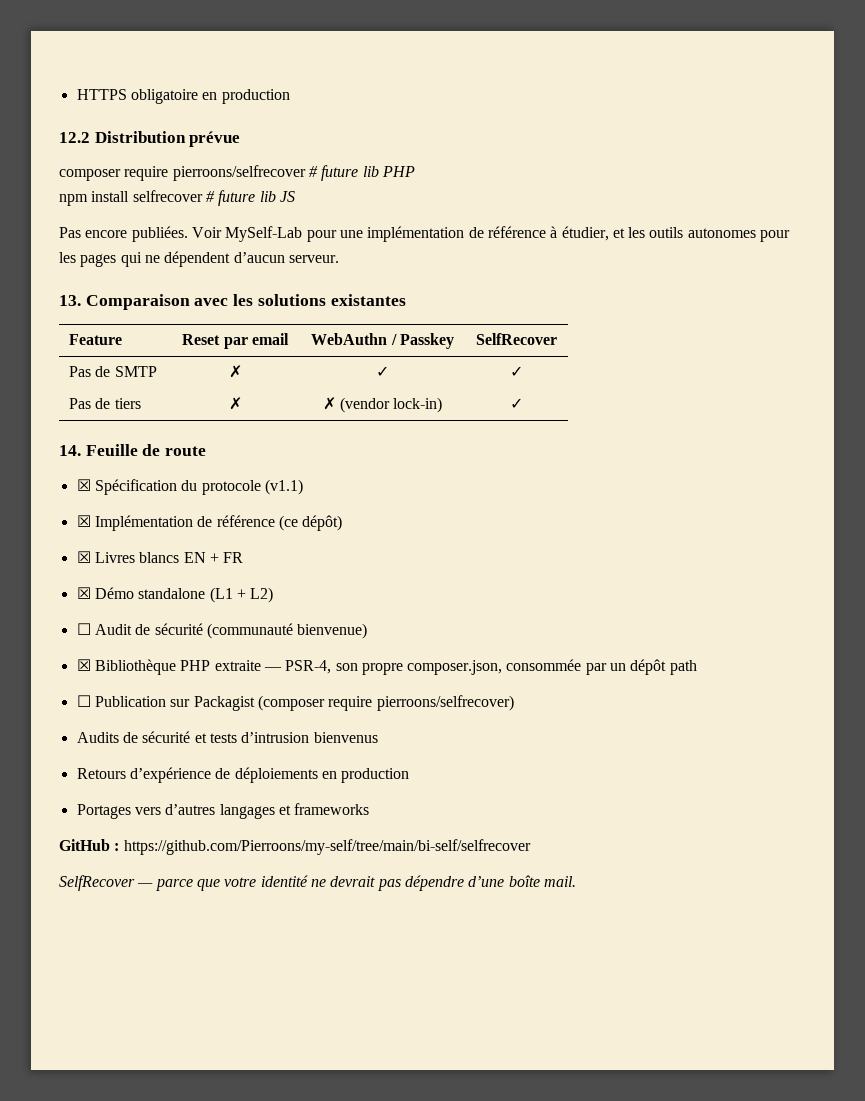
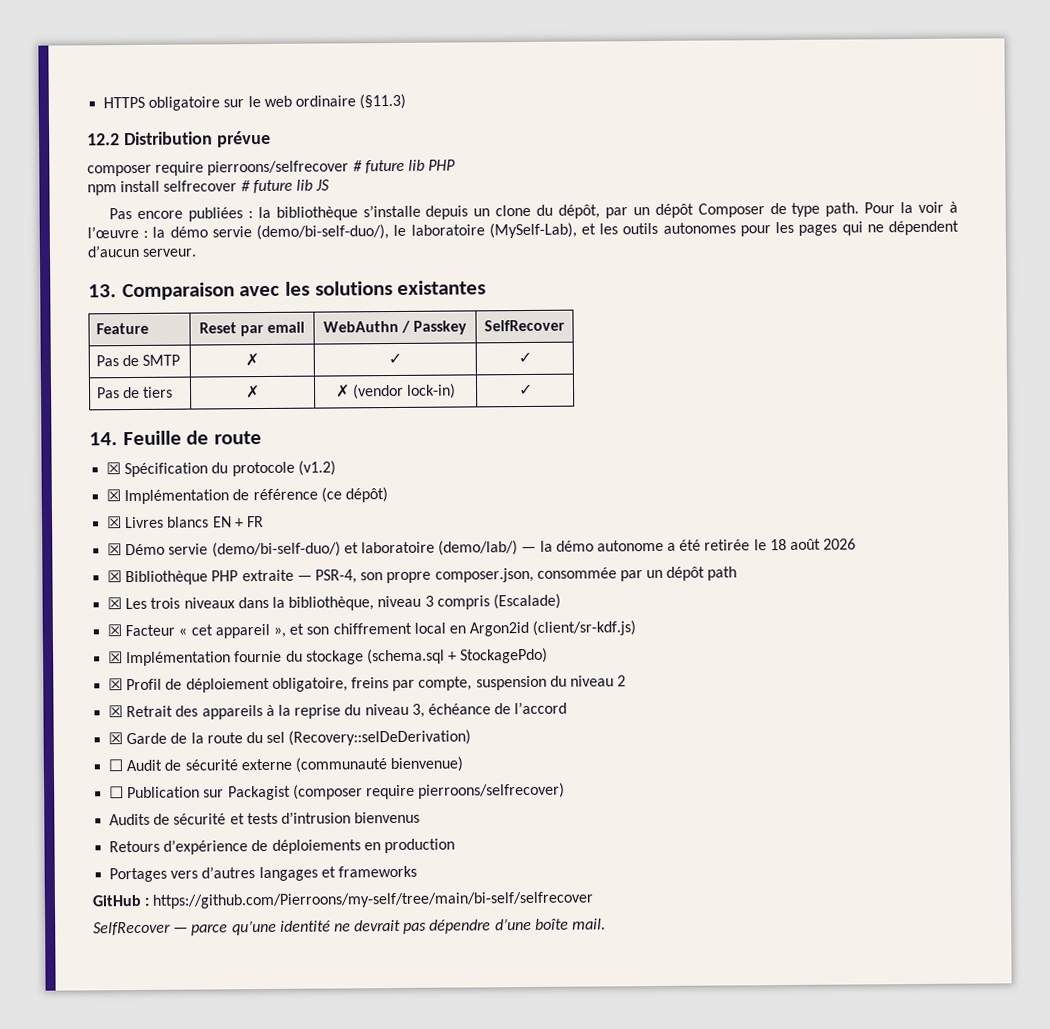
[202,89,290,104] en production -> [223,93,407,110] sur le web ordinaire (§11.3)
[131,226,609,242] publiées. Voir MySelf-Lab pour une implémentation de référence à étudier, -> [187,201,958,222] [87,222,577,241] publiées : la bibliothèque s’installe depuis un clone du dépôt, par un dépôt Composer de type path. Pour la voir à l’œuvre : la démo servie (demo/bi-self-duo/), le laboratoire (MySelf-Lab),
[264,479,303,495] (v1.1) -> [297,460,336,476] (v1.2)
[138,587,274,603] [76,623,368,639] standalone (L1 + L2) // ☐ Audit de sécurité (communauté bienvenue) -> [168,538,857,558] servie (demo/bi-self-duo/) et laboratoire (demo/lab/) — la démo autonome a été retirée le 18 août 2026
(697, 667) none -> [107,593,561,611] [107,620,637,639] [108,647,549,667] [108,675,627,693] [108,701,568,720] [108,729,472,746] [108,756,464,773] // ☒ Les trois niveaux dans la bibliothèque, niveau 3 compris (Escalade) // ☒ Facteur « cet appareil », et son chiffrement local en Argon2id (client/sr-kdf.js) // ☒ Implémentation fournie du stockage (schema.sql + StockagePdo) // ☒ Profil de déploiement obligatoire, freins par compte, suspension du niveau 2 // ☒ Retrait des appareils à la reprise du niveau 3, échéance de l’accord // ☒ Garde de la route du sel (Recovery::selDeDerivation) // ☐ Audit de sécurité externe (communauté bienvenue)
[196,877,257,891] que votre -> [231,919,277,936] qu’une

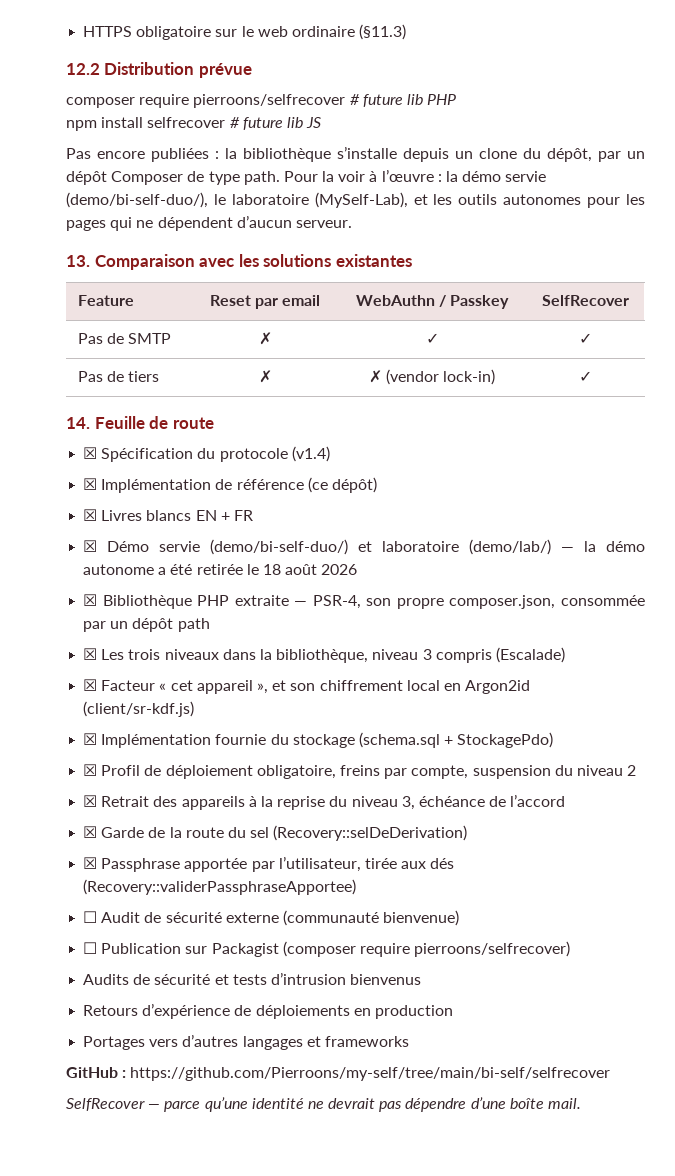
[297,460,336,476] (v1.2) -> [291,446,330,462] (v1.4)
(472, 737) none -> [83,856,455,872] [83,879,357,895] // ☒ Passphrase apportée par l’utilisateur, tirée aux dés (Recovery::validerPassphraseApportee)

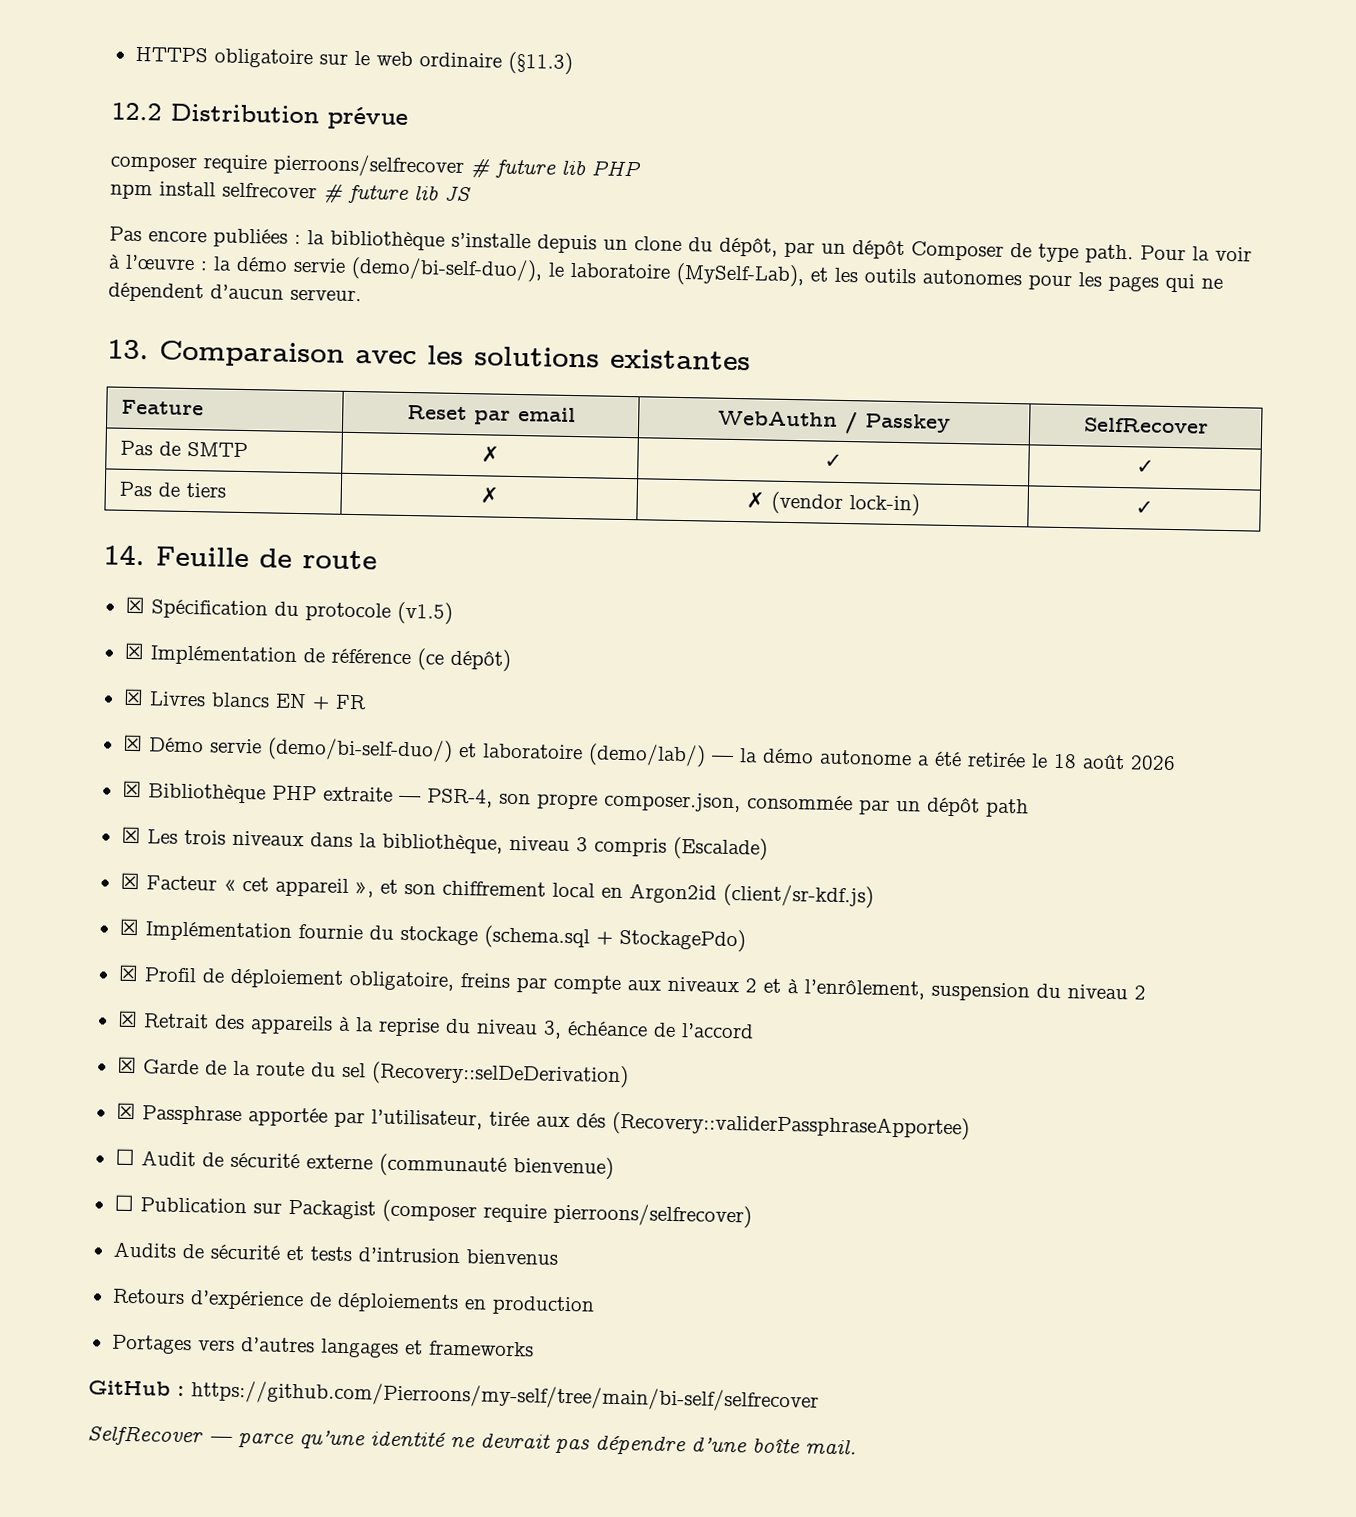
[291,446,330,462] (v1.4) -> [396,601,453,625] (v1.5)
[411,765,469,779] compte, -> [552,974,925,1000] compte aux niveaux 2 et à l’enrôlement,

